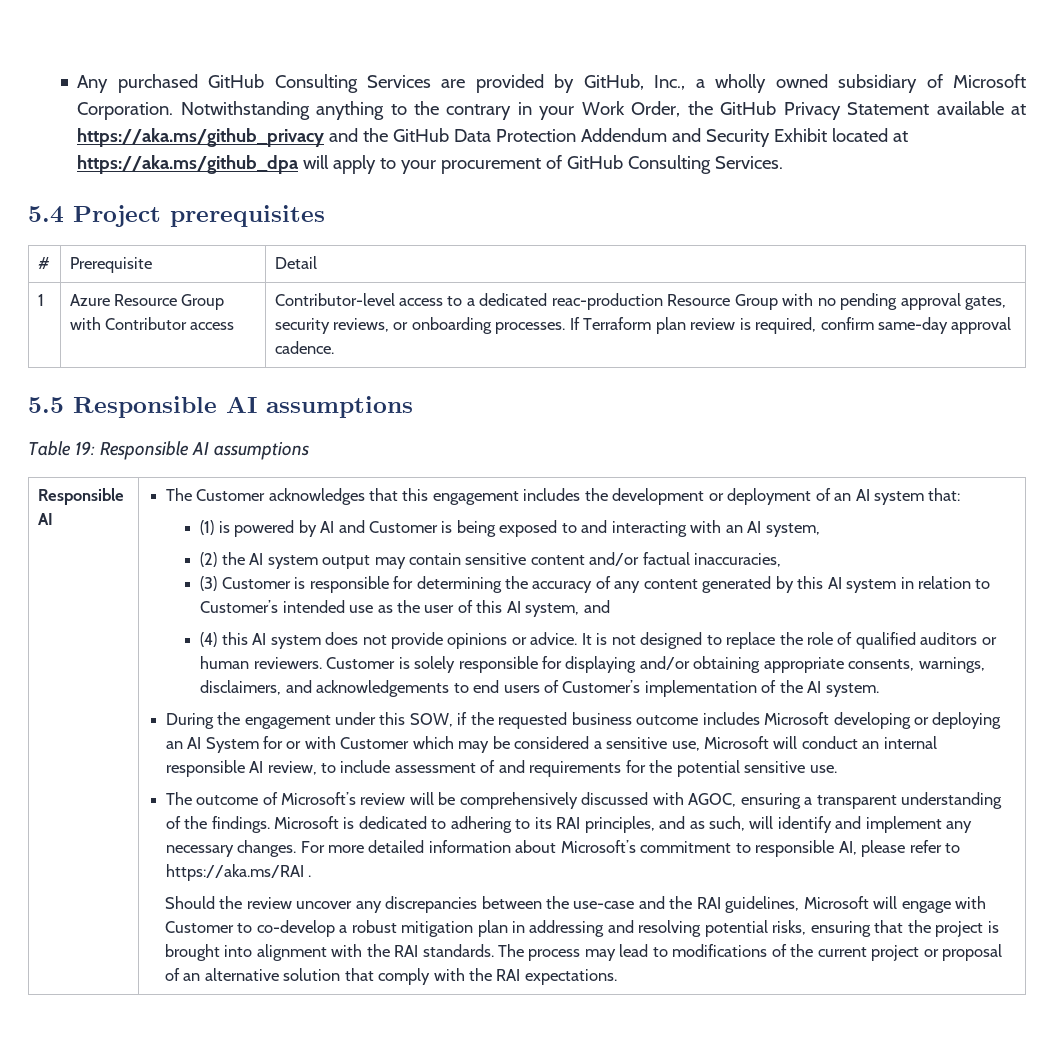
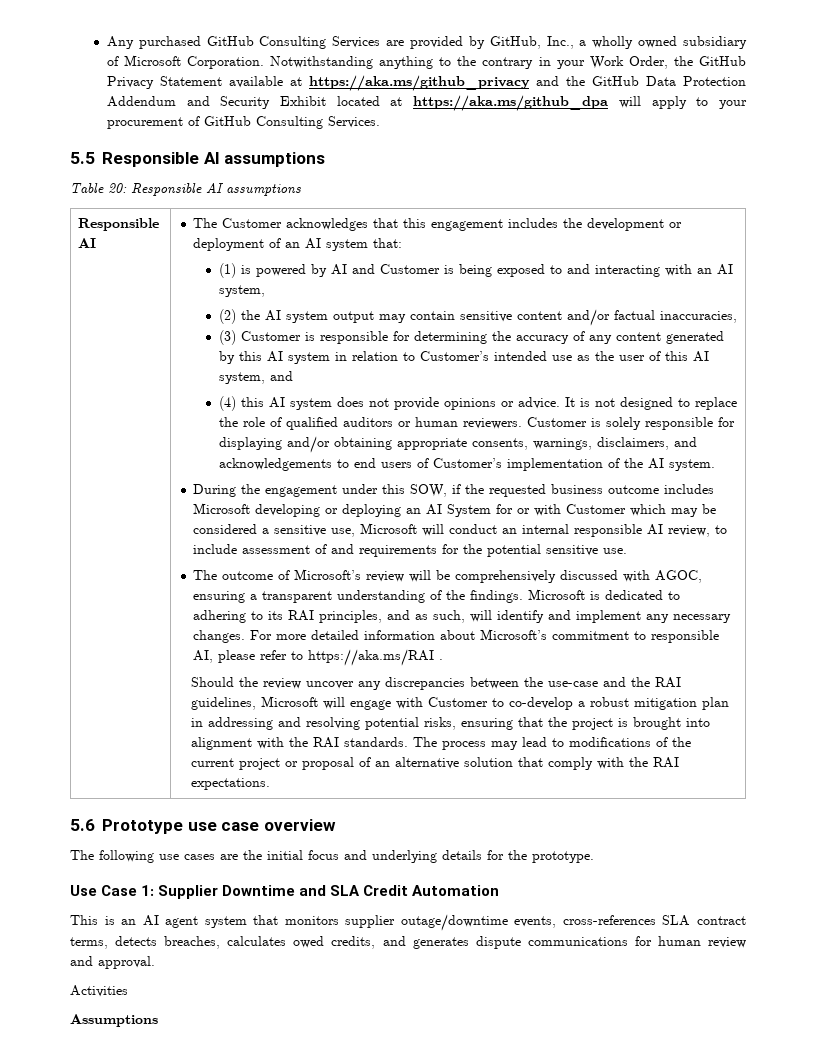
[28,205,326,227] [37,257,50,269] [69,257,152,273] [274,256,317,269] [37,294,44,306] [69,294,225,310] [69,317,235,330] [274,293,1006,310] [274,317,1012,334] [274,341,334,354] // 5.4 Project prerequisites // # | Prerequisite | Detail // 1 | Azure Resource Group with Contributor access | Contributor-level access to a dedicated reac-production Resource Group with no pending approval gates, security reviews, or onboarding processes. If Terraform plan review is required, confirm same-day approval cadence. -> (380, 122) none
[74,441,95,455] 19: -> [108,183,127,193] 20:
(617, 977) none -> [70,819,336,834] [70,850,594,863] [70,885,500,899] [70,914,746,931] [70,936,747,949] [70,956,155,969] [70,985,128,997] [70,1014,158,1027] // 5.6 Prototype use case overview // The following use cases are the initial focus and underlying details for the prototype. // Use Case 1: Supplier Downtime and SLA Credit Automation // This is an AI agent system that monitors supplier outage/downtime events, cross-references SLA contract terms, detects breaches, calculates owed credits, and generates dispute communications for human review and approval. // Activities // Assumptions

